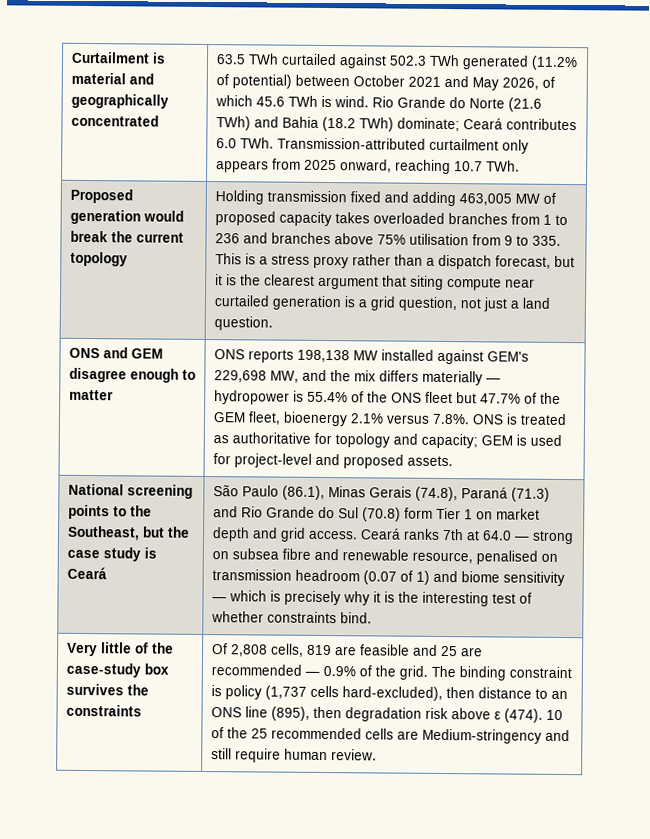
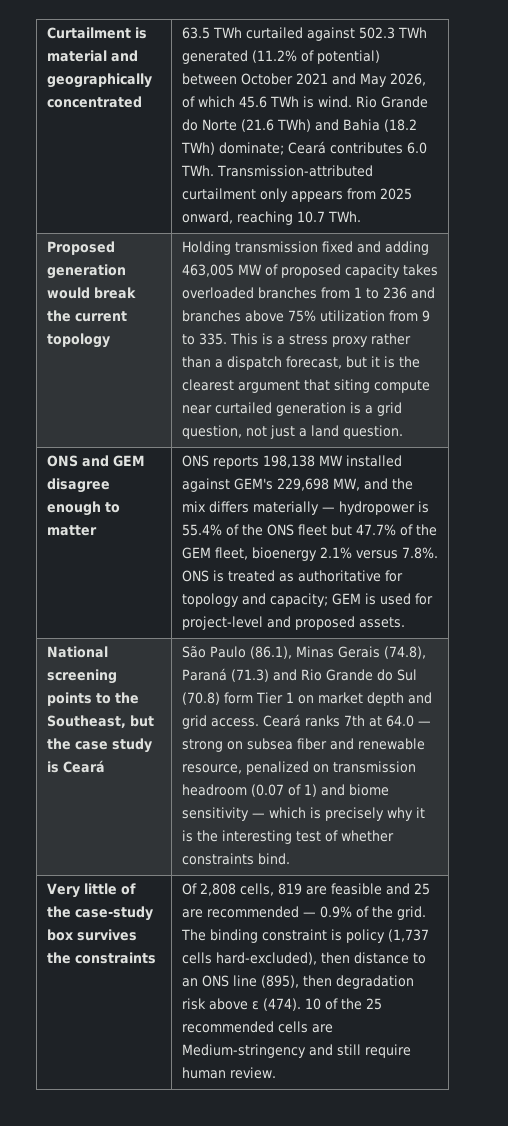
[408,233,469,246] utilisation -> [319,310,385,322] utilization
[281,548,311,560] fibre -> [296,738,327,750] fiber
[475,550,538,565] penalised -> [245,761,309,775] penalized

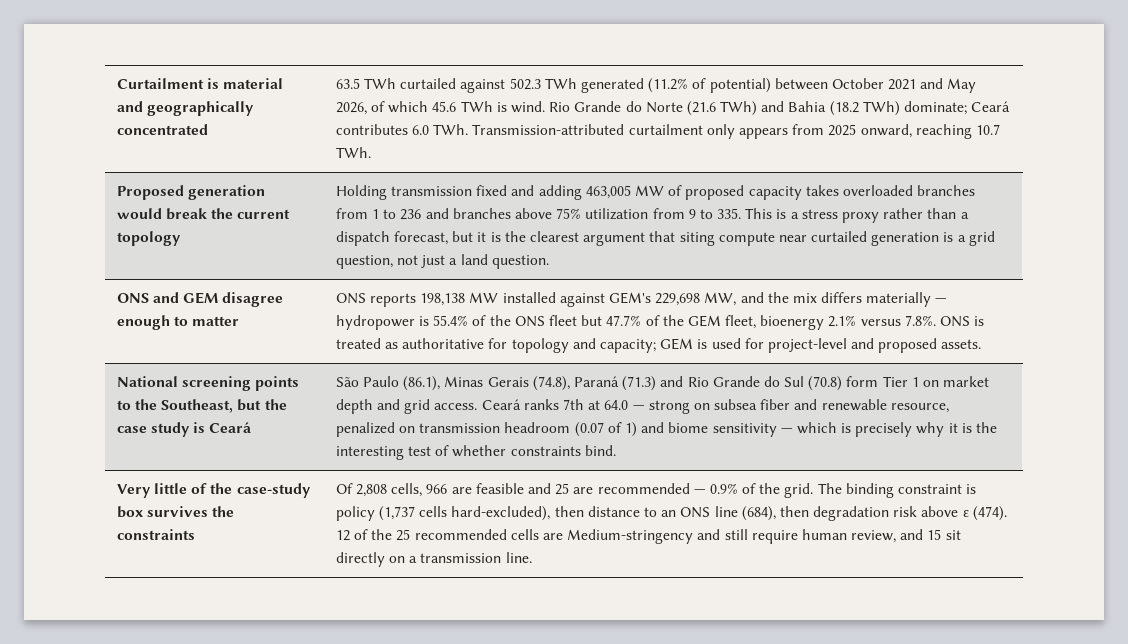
[277,883,302,895] 819 -> [426,484,448,494] 966
[260,975,299,988] (895), -> [741,506,776,521] (684),
[304,998,321,1010] 10 -> [335,530,350,541] 12
[229,1067,276,1079] review. -> [851,529,961,543] [335,552,532,567] review, and 15 sit directly on a transmission line.

